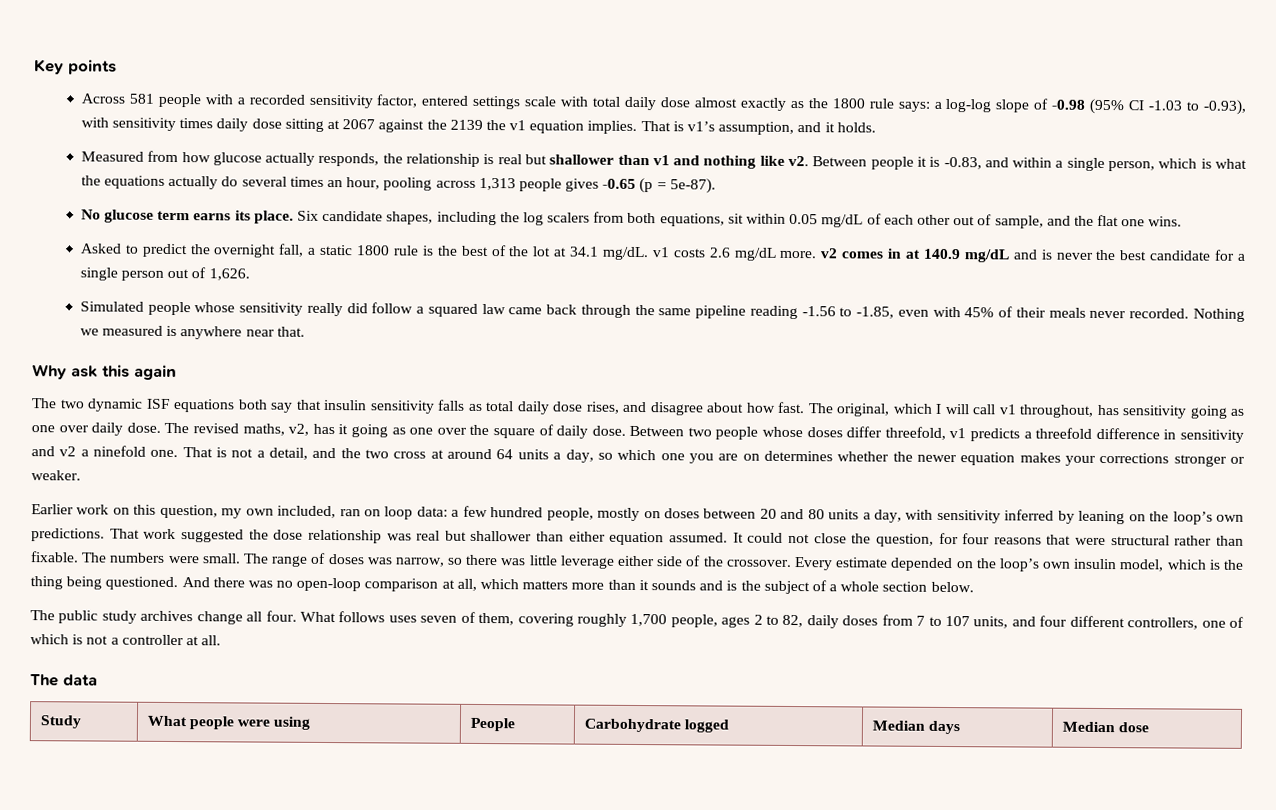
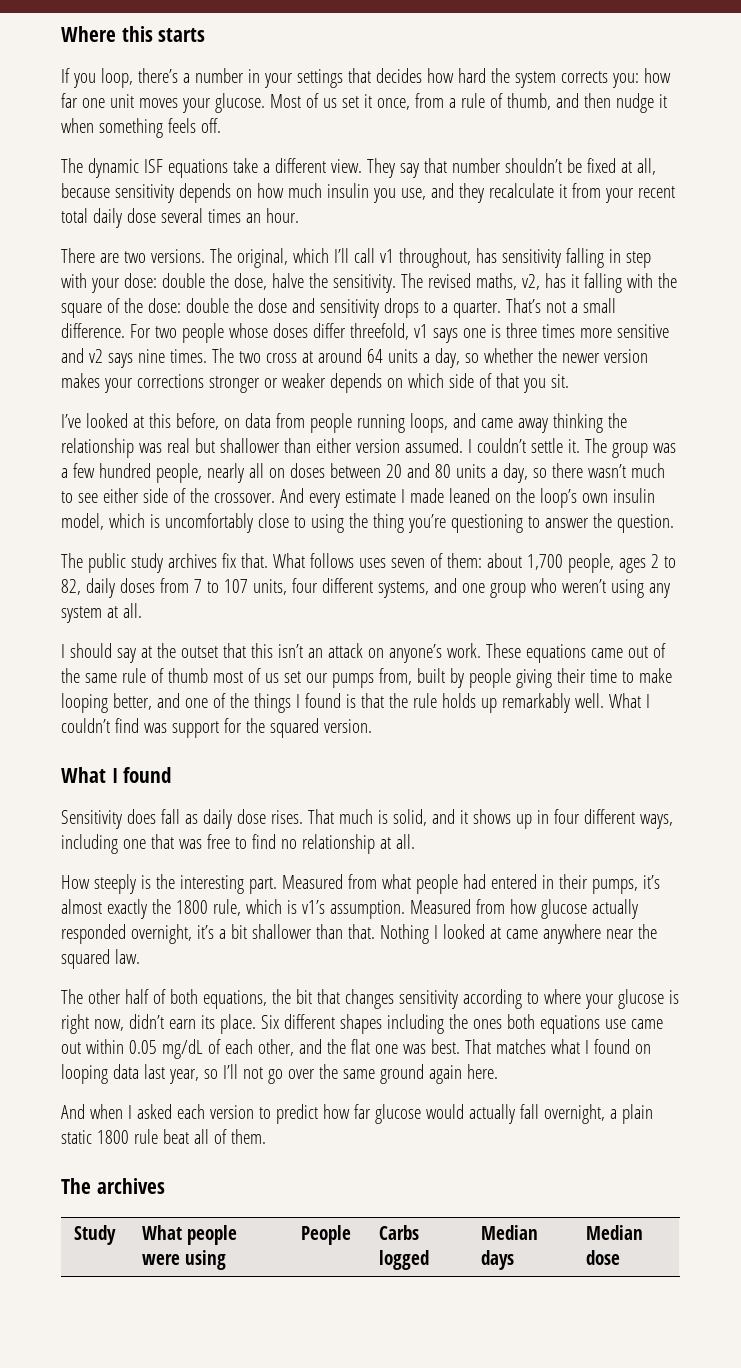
[34,59,117,75] [80,93,1246,115] [80,117,876,136] [80,150,1248,172] [80,175,716,194] [80,209,1183,229] [79,243,1245,263] [79,267,250,281] [79,301,1246,322] [79,325,305,340] [32,364,177,381] [31,398,805,416] Key points // Across 581 people with a recorded sensitivity factor, entered settings scale with total daily dose almost exactly as the 1800 rule says: a log-log slope of -0.98 (95% CI -1.03 to -0.93), with sensitivity times daily dose sitting at 2067 against the 2139 the v1 equation implies. That is v1’s assumption, and it holds. // Measured from how glucose actually responds, the relationship is real but shallower than v1 and nothing like v2. Between people it is -0.83, and within a single person, which is what the equations actually do several times an hour, pooling across 1,313 people gives -0.65 (p = 5e-87). // No glucose term earns its place. Six candidate shapes, including the log scalers from both equations, sit within 0.05 mg/dL of each other out of sample, and the flat one wins. // Asked to predict the overnight fall, a static 1800 rule is the best of the lot at 34.1 mg/dL. v1 costs 2.6 mg/dL more. v2 comes in at 140.9 mg/dL and is never the best candidate for a single person out of 1,626. // Simulated people whose sensitivity really did follow a squared law came back through the same pipeline reading -1.56 to -1.85, even with 45% of their meals never recorded. Nothing we measured is anywhere near that. // Why ask this again // The two dynamic ISF equations both say that insulin sensitivity falls as total daily dose rises, and disagree about how fast. -> [61,26,206,42] [61,68,671,88] [61,93,667,113] [61,118,221,138] [61,158,656,178] [61,183,675,203] [61,208,299,228] [61,248,205,263] Where this starts // If you loop, there’s a number in your settings that decides how hard the system corrects you: how far one unit moves your glucose. Most of us set it once, from a rule of thumb, and then nudge it when something feels off. // The dynamic ISF equations take a different view. They say that number shouldn’t be fixed at all, because sensitivity depends on how much insulin you use, and they recalculate it from your recent total daily dose several times an hour. // There are two versions.
[935,403,970,415] I will -> [333,248,349,263] I’ll
[1189,405,1244,419] [31,422,161,436] going as one over daily dose. -> [565,248,651,268] [61,273,396,293] falling in step with your dose: double the dose, halve the sensitivity.
[350,424,685,439] going as one over the square of daily dose. Between -> [583,273,677,293] [61,298,616,318] [61,323,151,338] falling with the square of the dose: double the dose and sensitivity drops to a quarter. That’s not a small difference. For
[970,427,1244,443] [31,445,361,460] predicts a threefold difference in sensitivity and v2 a ninefold one. That is not a detail, and the -> [432,323,669,343] [61,348,234,368] says one is three times more sensitive and v2 says nine times. The
[617,449,833,464] which one you are on determines -> (479, 358) none
[960,452,1016,466] equation -> [603,349,648,363] version
[31,470,81,481] [31,504,448,520] weaker. // Earlier work on this question, my own included, ran on loop data: -> [281,373,569,393] [61,413,627,433] [61,438,676,458] weaker depends on which side of that you sit. // I’ve looked at this before, on data from people running loops, and came away thinking the relationship was real but shallower than either version assumed. I couldn’t settle it. The group was
[597,507,641,522] mostly -> [206,463,264,483] nearly all
[905,509,1245,525] [31,528,1244,547] [30,551,615,569] with sensitivity inferred by leaning on the loop’s own predictions. That work suggested the dose relationship was real but shallower than either equation assumed. It could not close the question, for four reasons that were structural rather than fixable. The numbers were small. The range of doses was narrow, so there was little leverage -> [532,463,665,478] [61,491,98,503] so there wasn’t much to see
[793,557,954,572] Every estimate depended -> [279,488,490,508] And every estimate I made leaned
[1223,559,1244,570] [30,576,974,595] the thing being questioned. And there was no open-loop comparison at all, which matters more than it sounds and is the subject of a whole section below. -> [164,513,674,533] uncomfortably close to using the thing you’re questioning to answer the question.
[196,610,297,625] change all four. -> [221,553,268,568] fix that.
[478,612,627,627] them, covering roughly -> [446,553,522,568] them: about
[1011,615,1244,630] [30,634,222,646] [30,674,98,687] and four different controllers, one of which is not a controller at all. // The data -> [291,578,670,598] [61,603,142,623] [61,643,666,663] [61,668,672,688] [61,693,650,713] [61,718,372,738] [61,767,172,783] [61,809,673,829] [61,834,415,854] [61,874,660,894] [61,899,638,919] [61,924,657,944] [61,949,140,969] [61,989,679,1009] [61,1014,663,1034] [61,1039,651,1059] [61,1064,498,1084] [61,1104,653,1124] [61,1129,266,1144] [61,1178,165,1194] four different systems, and one group who weren’t using any system at all. // I should say at the outset that this isn’t an attack on anyone’s work. These equations came out of the same rule of thumb most of us set our pumps from, built by people giving their time to make looping better, and one of the things I found is that the rule holds up remarkably well. What I couldn’t find was support for the squared version. // What I found // Sensitivity does fall as daily dose rises. That much is solid, and it shows up in four different ways, including one that was free to find no relationship at all. // How steeply is the interesting part. Measured from what people had entered in their pumps, it’s almost exactly the 1800 rule, which is v1’s assumption. Measured from how glucose actually responded overnight, it’s a bit shallower than that. Nothing I looked at came anywhere near the squared law. // The other half of both equations, the bit that changes sensitivity according to where your glucose is right now, didn’t earn its place. Six different shapes including the ones both equations use came out within 0.05 mg/dL of each other, and the flat one was best. That matches what I found on looping data last year, so I’ll not go over the same ground again here. // And when I asked each version to predict how far glucose would actually fall overnight, a plain static 1800 rule beat all of them. // The archives
[583,718,681,733] Carbohydrate -> [379,1225,420,1240] Carbs

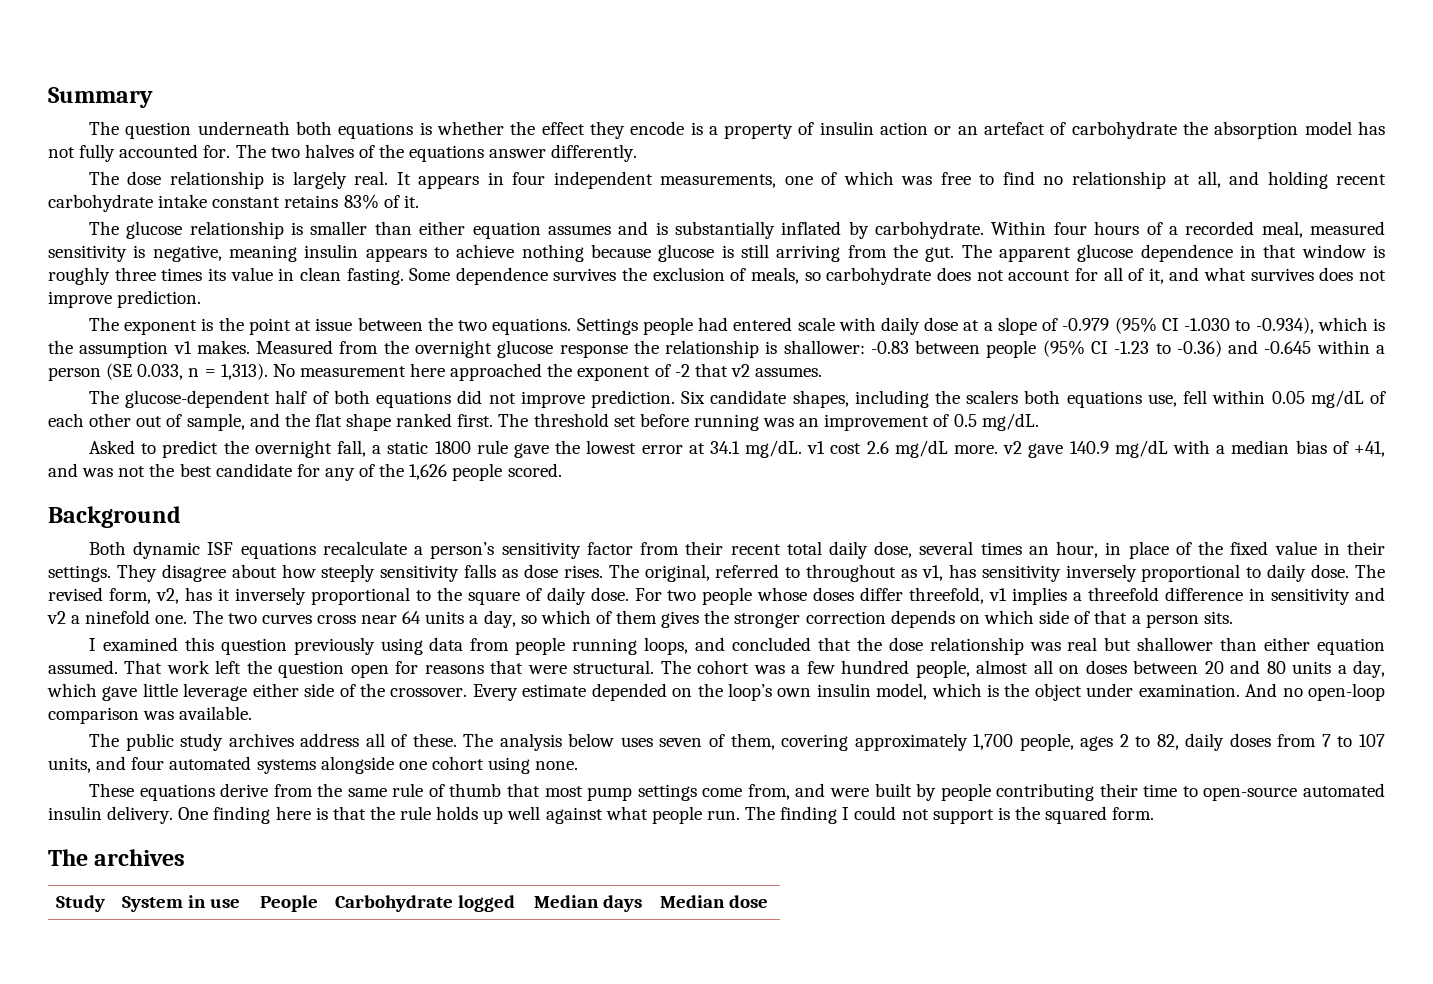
[61,26,206,42] [61,68,671,88] [61,93,667,113] [61,118,221,138] [61,158,656,178] [61,183,634,203] Where this starts // If you loop, there’s a number in your settings that decides how hard the system corrects you: how far one unit moves your glucose. Most of us set it once, from a rule of thumb, and then nudge it when something feels off. // The dynamic ISF equations take a different view. They say that number shouldn’t be fixed at all, because sensitivity depends on how much insulin you use, and they recalculate it from your -> [48,87,153,108] [88,121,1385,139] [48,144,638,162] [88,171,1386,189] [48,194,419,212] [88,221,1386,239] [48,244,1385,262] [48,267,1386,285] [48,290,202,308] [88,317,1386,335] [48,340,1385,358] [48,363,823,381] [88,390,1386,408] [48,413,1039,431] [88,440,1385,458] [48,463,562,481] [48,506,181,528] [88,541,724,559] Summary // The question underneath both equations is whether the effect they encode is a property of insulin action or an artefact of carbohydrate the absorption model has not fully accounted for. The two halves of the equations answer differently. // The dose relationship is largely real. It appears in four independent measurements, one of which was free to find no relationship at all, and holding recent carbohydrate intake constant retains 83% of it. // The glucose relationship is smaller than either equation assumes and is substantially inflated by carbohydrate. Within four hours of a recorded meal, measured sensitivity is negative, meaning insulin appears to achieve nothing because glucose is still arriving from the gut. The apparent glucose dependence in that window is roughly three times its value in clean fasting. Some dependence survives the exclusion of meals, so carbohydrate does not account for all of it, and what survives does not improve prediction. // The exponent is the point at issue between the two equations. Settings people had entered scale with daily dose at a slope of -0.979 (95% CI -1.030 to -0.934), which is the assumption v1 makes. Measured from the overnight glucose response the relationship is shallower: -0.83 between people (95% CI -1.23 to -0.36) and -0.645 within a person (SE 0.033, n = 1,313). No measurement here approached the exponent of -2 that v2 assumes. // The glucose-dependent half of both equations did not improve prediction. Six candidate shapes, including the scalers both equations use, fell within 0.05 mg/dL of each other out of sample, and the flat shape ranked first. The threshold set before running was an improvement of 0.5 mg/dL. // Asked to predict the overnight fall, a static 1800 rule gave the lowest error at 34.1 mg/dL. v1 cost 2.6 mg/dL more. v2 gave 140.9 mg/dL with a median bias of +41, and was not the best candidate for any of the 1,626 people scored. // Background // Both dynamic ISF equations recalculate a person’s sensitivity factor from their
[126,208,156,223] dose -> [874,541,913,558] dose,
[265,208,299,223] [61,248,651,268] [61,273,396,293] hour. // There are two versions. The original, which I’ll call v1 throughout, has sensitivity falling in step with your dose: double the dose, halve the sensitivity. -> [1056,541,1385,559] [48,564,1350,582] hour, in place of the fixed value in their settings. They disagree about how steeply sensitivity falls as dose rises. The original, referred to throughout as v1, has sensitivity inversely proportional to daily dose.
[475,273,517,290] maths, -> [108,588,151,604] form,
[583,273,677,293] [61,298,616,318] [61,323,125,338] falling with the square of the dose: double the dose and sensitivity drops to a quarter. That’s not a small difference. -> [234,587,629,605] inversely proportional to the square of daily dose.
[432,323,669,343] [61,348,362,368] says one is three times more sensitive and v2 says nine times. The two cross at around -> [1012,587,1386,605] [47,610,398,624] implies a threefold difference in sensitivity and v2 a ninefold one. The two curves cross near
[483,348,648,363] [61,373,326,393] whether the newer version makes your corrections stronger or weaker -> [540,610,886,628] which of them gives the stronger correction
[522,374,569,393] [61,413,240,430] you sit. // I’ve looked at this before, on -> [1131,611,1233,628] [88,637,423,655] a person sits. // I examined this question previously using
[480,413,627,433] came away thinking the -> [731,637,923,651] concluded that the dose
[355,438,648,458] version assumed. I couldn’t settle it. The group -> [1317,638,1386,655] [48,660,750,678] equation assumed. That work left the question open for reasons that were structural. The cohort
[206,463,244,483] nearly -> [976,660,1029,674] almost
[532,463,665,478] [61,491,98,503] so there wasn’t much to see -> [47,683,248,701] which gave little leverage
[279,488,490,508] And every estimate I made leaned -> [472,683,667,701] Every estimate depended
[164,513,674,533] [61,553,522,573] uncomfortably close to using the thing you’re questioning to answer the question. // The public study archives fix that. What follows uses seven of them: about -> [1004,683,1385,701] [48,706,253,724] [88,733,968,751] the object under examination. And no open-loop comparison was available. // The public study archives address all of these. The analysis below uses seven of them, covering approximately
[291,578,670,598] [61,603,142,623] [61,643,666,663] four different systems, and one group who weren’t using any system at all. // I should say at the outset that this isn’t an attack on anyone’s work. These equations came out of -> [96,756,579,774] [88,783,313,801] and four automated systems alongside one cohort using none. // These equations derive from
[212,668,412,688] most of us set our pumps from, -> [507,783,869,801] that most pump settings come from, and were
[515,669,552,688] giving -> [996,783,1095,801] contributing
[638,668,672,683] [61,693,341,713] make looping better, and one of the things I found -> [1203,783,1386,801] [48,806,311,824] open-source automated insulin delivery. One finding here
[501,693,650,713] [61,718,372,738] [61,767,172,783] [61,809,673,829] [61,834,415,854] [61,874,660,894] [61,899,638,919] [61,924,657,944] [61,949,140,969] [61,989,679,1009] [61,1014,663,1034] [61,1039,651,1059] [61,1064,498,1084] [61,1104,653,1124] [61,1129,266,1144] remarkably well. What I couldn’t find was support for the squared version. // What I found // Sensitivity does fall as daily dose rises. That much is solid, and it shows up in four different ways, including one that was free to find no relationship at all. // How steeply is the interesting part. Measured from what people had entered in their pumps, it’s almost exactly the 1800 rule, which is v1’s assumption. Measured from how glucose actually responded overnight, it’s a bit shallower than that. Nothing I looked at came anywhere near the squared law. // The other half of both equations, the bit that changes sensitivity according to where your glucose is right now, didn’t earn its place. Six different shapes including the ones both equations use came out within 0.05 mg/dL of each other, and the flat one was best. That matches what I found on looping data last year, so I’ll not go over the same ground again here. // And when I asked each version to predict how far glucose would actually fall overnight, a plain static 1800 rule beat all of them. -> [507,806,1155,824] well against what people run. The finding I could not support is the squared form.
[142,1225,238,1245] [142,1250,227,1270] What people were using -> [122,895,241,912] System in use
[379,1225,420,1240] Carbs -> [335,895,454,912] Carbohydrate

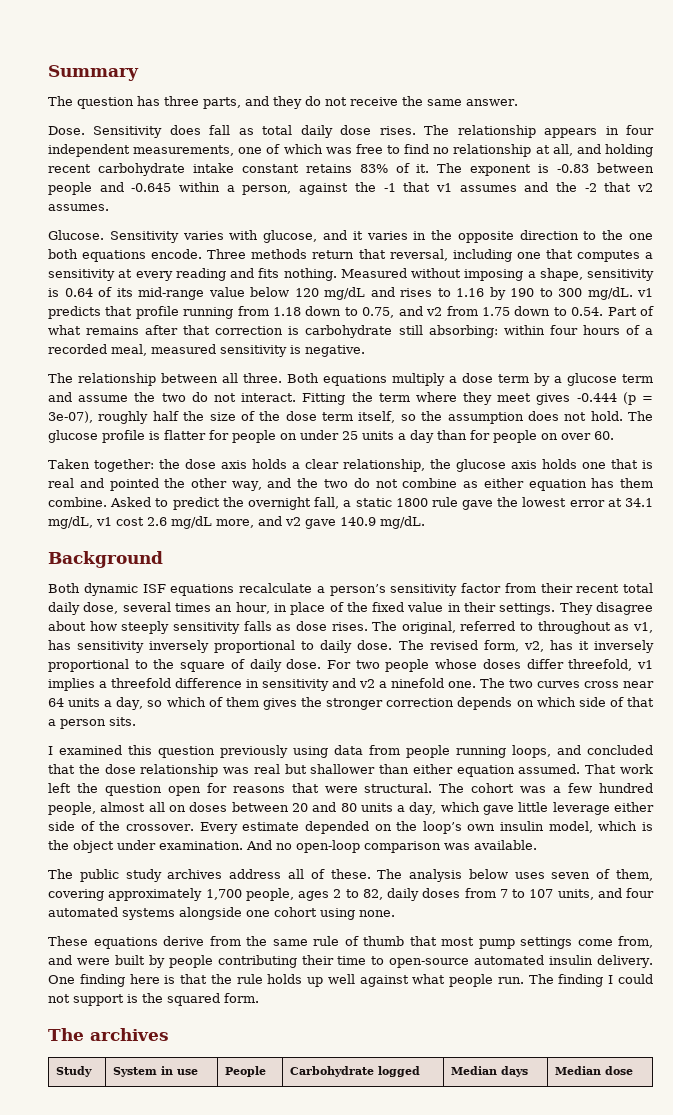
[197,121,1385,139] [48,144,638,162] [88,171,411,189] underneath both equations is whether the effect they encode is a property of insulin action or an artefact of carbohydrate the absorption model has not fully accounted for. The two halves of the equations answer differently. // The dose relationship is largely real. It -> [137,96,518,109] [48,125,536,138] has three parts, and they do not receive the same answer. // Dose. Sensitivity does fall as total daily dose rises. The relationship
[88,221,1047,239] // The glucose relationship is smaller than either equation assumes and is substantially inflated by carbohydrate. Within -> [437,163,655,176] [48,182,653,195] [48,204,109,211] [48,230,654,243] [48,249,653,262] [48,268,654,281] [48,287,653,300] [48,306,655,319] [48,325,545,338] The exponent is -0.83 between people and -0.645 within a person, against the -1 that v1 assumes and the -2 that v2 assumes. // Glucose. Sensitivity varies with glucose, and it varies in the opposite direction to the one both equations encode. Three methods return that reversal, including one that computes a sensitivity at every reading and fits nothing. Measured without imposing a shape, sensitivity is 0.64 of its mid-range value below 120 mg/dL and rises to 1.16 by 190 to 300 mg/dL. v1 predicts that profile running from 1.18 down to 0.75, and v2 from 1.75 down to 0.54. Part of what remains after that correction is carbohydrate still absorbing: within
[152,244,1385,262] [48,267,1386,285] [48,290,202,308] [88,317,1386,335] [48,340,1385,358] [48,363,823,381] [88,390,1386,408] [48,413,1039,431] negative, meaning insulin appears to achieve nothing because glucose is still arriving from the gut. The apparent glucose dependence in that window is roughly three times its value in clean fasting. Some dependence survives the exclusion of meals, so carbohydrate does not account for all of it, and what survives does not improve prediction. // The exponent is the point at issue between the two equations. Settings people had entered scale with daily dose at a slope of -0.979 (95% CI -1.030 to -0.934), which is the assumption v1 makes. Measured from the overnight glucose response the relationship is shallower: -0.83 between people (95% CI -1.23 to -0.36) and -0.645 within a person (SE 0.033, n = 1,313). No measurement here approached the exponent of -2 that v2 assumes. // The glucose-dependent half of both equations did not improve prediction. Six candidate shapes, including the scalers both equations use, fell within 0.05 mg/dL of each other out of sample, and the flat shape ranked first. The threshold set before running was an improvement of 0.5 mg/dL. // -> [305,345,365,357] [48,373,653,386] [48,392,653,405] [48,411,653,424] [48,430,614,443] [48,459,653,472] [48,478,653,491] [48,497,107,507] negative. // The relationship between all three. Both equations multiply a dose term by a glucose term and assume the two do not interact. Fitting the term where they meet gives -0.444 (p = 3e-07), roughly half the size of the dose term itself, so the assumption does not hold. The glucose profile is flatter for people on under 25 units a day than for people on over 60. // Taken together: the dose axis holds a clear relationship, the glucose axis holds one that is real and pointed the other way, and the two do not combine as either equation has them combine.
[745,440,803,458] mg/dL. -> [48,516,93,529] mg/dL,
[954,445,999,454] more. -> [216,516,282,528] more, and
[1114,440,1385,458] [48,463,562,481] mg/dL with a median bias of +41, and was not the best candidate for any of the 1,626 people scored. -> [380,516,425,529] mg/dL.

